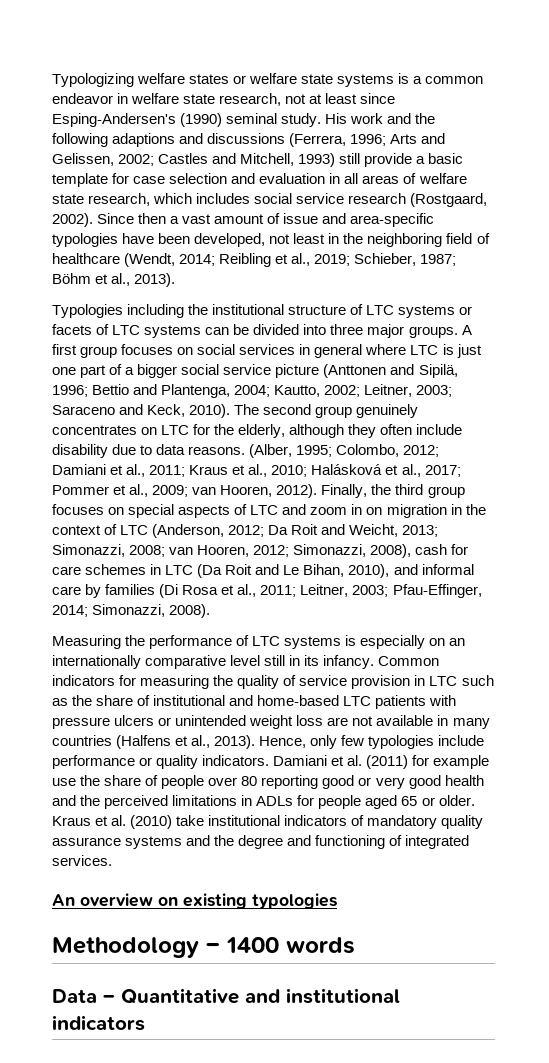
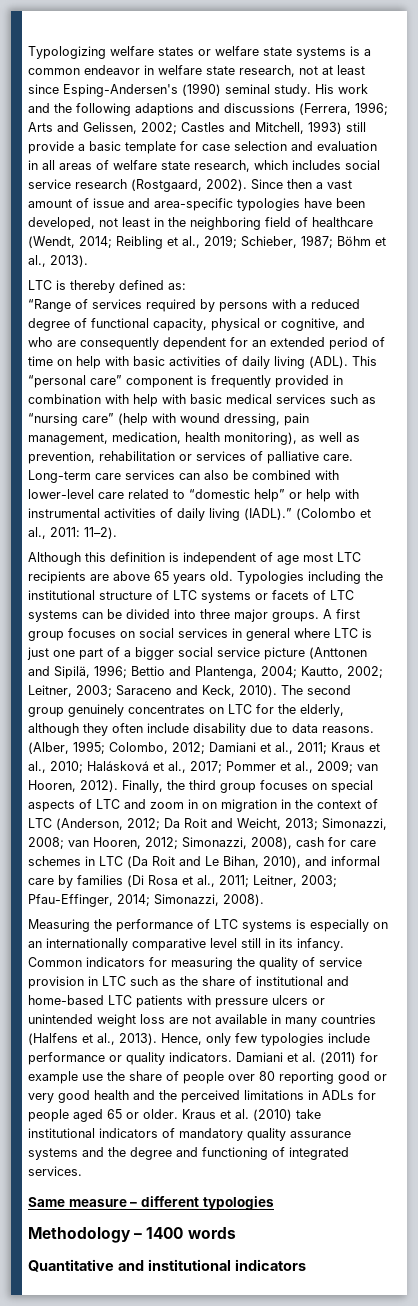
(176, 280) none -> [28,280,186,293] [28,299,360,312] [28,318,365,331] [28,337,385,350] [28,356,377,369] [28,375,343,388] [28,394,376,407] [28,413,309,426] [28,432,360,445] [28,451,353,464] [28,470,339,483] [28,489,359,502] [28,508,371,521] [28,527,117,539] [28,552,361,565] [28,571,233,584] LTC is thereby defined as: // “Range of services required by persons with a reduced degree of functional capacity, physical or cognitive, and who are consequently dependent for an extended period of time on help with basic activities of daily living (ADL). This “personal care” component is frequently provided in combination with help with basic medical services such as “nursing care” (help with wound dressing, pain management, medication, health monitoring), as well as prevention, rehabilitation or services of palliative care. Long-term care services can also be combined with lower-level care related to “domestic help” or help with instrumental activities of daily living (IADL).” (Colombo et al., 2011: 11–2). // Although this definition is independent of age most LTC recipients are above 65 years old.
[52,893,247,909] An overview on existing -> [28,1196,199,1207] Same measure – different
[52,989,115,1003] Data – -> (236, 1233) none

